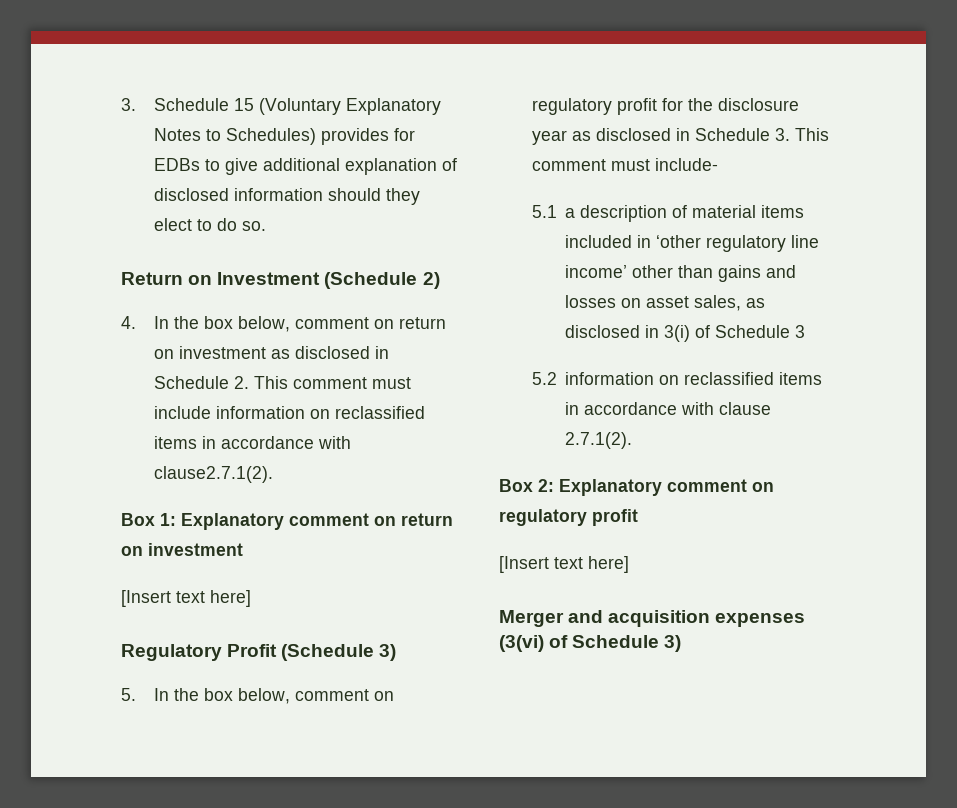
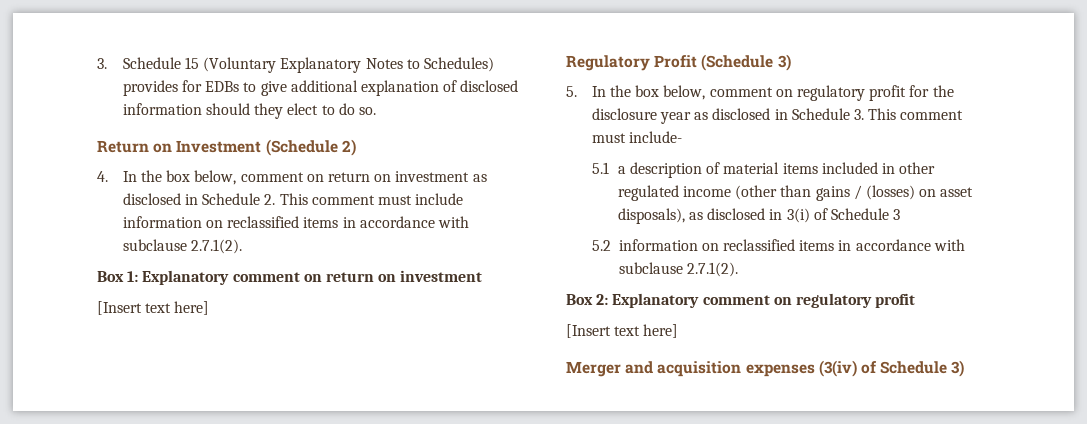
[153,466,273,483] clause2.7.1(2). -> [122,239,243,254] subclause 2.7.1(2).
[656,235,820,252] [565,265,797,282] [565,295,617,308] ‘other regulatory line income’ other than gains and losses -> [899,162,936,174] [617,185,915,201] other regulated income (other than gains / (losses)
[694,295,742,311] sales, -> [617,208,685,224] disposals),
[719,402,772,415] clause -> [618,262,683,274] subclause
[499,635,544,652] (3(vi) -> [818,360,857,377] (3(iv)

